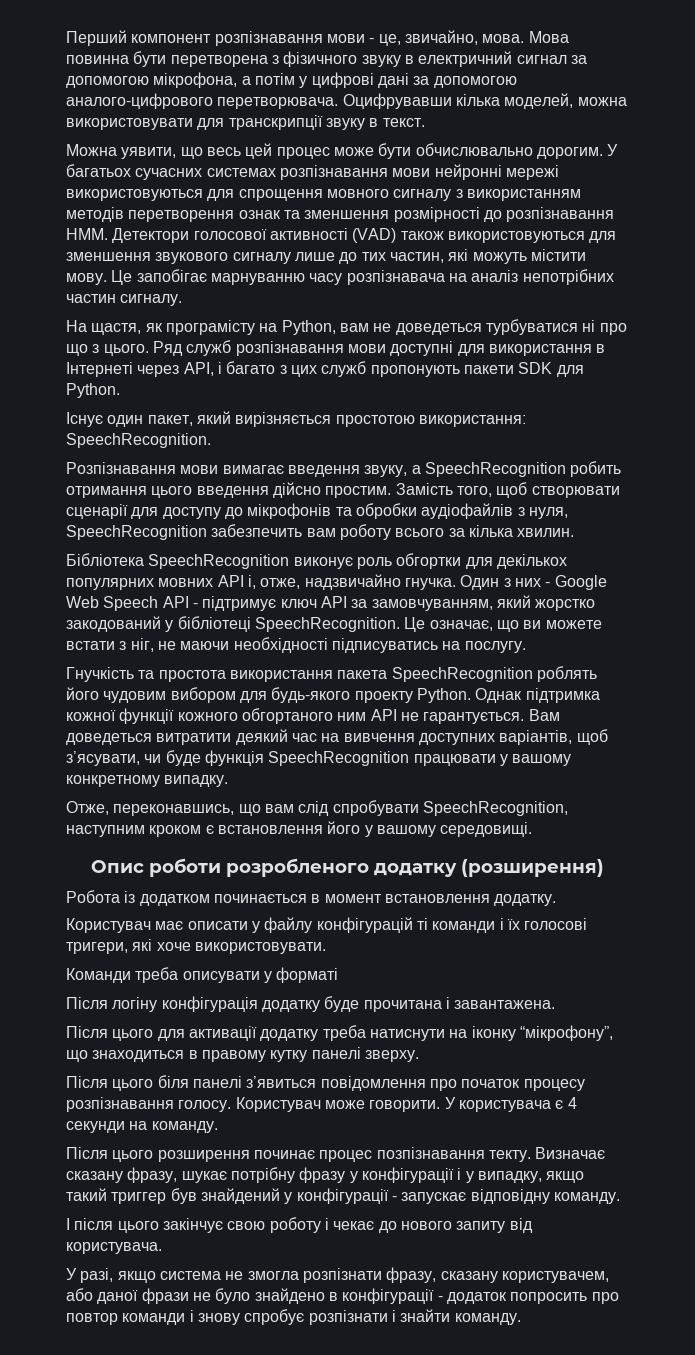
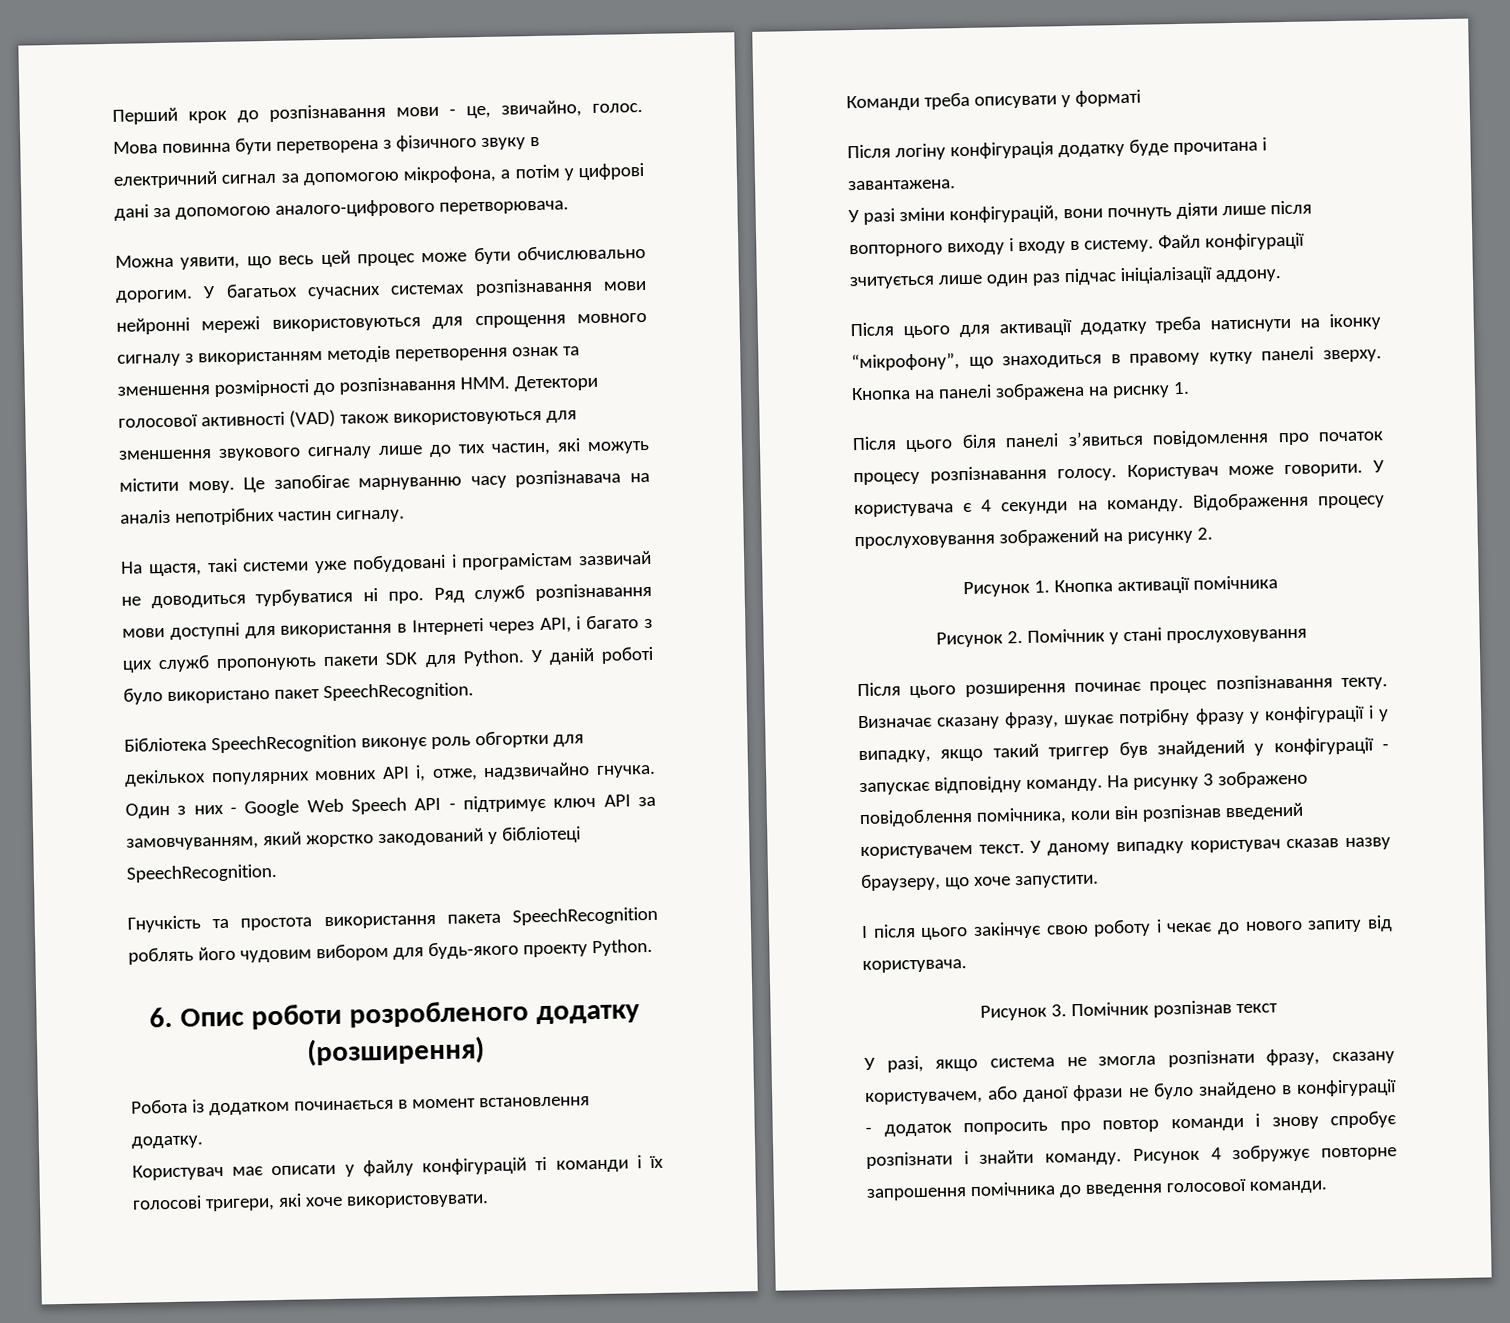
[131,34,212,43] компонент -> [188,110,259,124] крок до
[482,34,525,43] мова. -> [592,103,643,113] голос.
[342,93,627,109] [66,115,425,130] Оцифрувавши кілька моделей, можна використовувати для транскрипції звуку в текст. -> (569, 207) none
[145,319,627,335] [66,344,149,356] як програмісту на Python, вам не доведеться турбуватися ні про що з цього. -> [206,550,652,574] [121,588,424,609] такі системи уже побудовані і програмістам зазвичай не доводиться турбуватися ні про.
[66,411,526,427] [66,433,211,448] [66,461,622,477] [66,482,620,498] [66,503,568,519] [66,524,575,540] // Існує один пакет, який вирізняється простотою використання: SpeechRecognition. // Розпізнавання мови вимагає введення звуку, а SpeechRecognition робить отримання цього введення дійсно простим. Замість того, щоб створювати сценарії для доступу до мікрофонів та обробки аудіофайлів з нуля, SpeechRecognition забезпечить вам роботу всього за кілька хвилин. -> [530,646,654,665] [123,682,474,705] У даній роботі було використано пакет SpeechRecognition.
[404,617,602,632] [66,637,526,653] Це означає, що ви можете встати з ніг, не маючи необхідності підписуватись на послугу. -> (277, 873) none
[475,688,600,703] [66,708,560,724] [66,729,608,745] [66,750,572,766] [66,775,229,787] [66,800,568,816] [66,821,533,837] Однак підтримка кожної функції кожного обгортаного ним API не гарантується. Вам доведеться витратити деякий час на вивчення доступних варіантів, щоб з’ясувати, чи буде функція SpeechRecognition працювати у вашому конкретному випадку. // Отже, переконавшись, що вам слід спробувати SpeechRecognition, наступним кроком є встановлення його у вашому середовищі. // -> [149,1006,174,1028] // 6.
(556, 1004) none -> [848,200,1312,225] [849,232,1305,258] [849,266,1281,290] // У разі зміни конфігурацій, вони почнуть діяти лише після вопторного виходу і входу в систему. Файл конфігурації зчитується лише один раз підчас ініціалізації аддону.
(419, 1056) none -> [851,381,1190,401] Кнопка на панелі зображена на риснку 1.
(218, 1127) none -> [1191,492,1385,511] [854,527,1213,550] [963,575,1278,598] [936,627,1307,648] Відображення процесу прослуховування зображений на рисунку 2. // Рисунок 1. Кнопка активації помічника // Рисунок 2. Помічник у стані прослуховування
(620, 1198) none -> [1106,770,1308,790] [859,802,1304,828] [860,837,1391,860] [861,873,1099,892] На рисунку 3 зображено повідоблення помічника, коли він розпізнав введений користувачем текст. У даному випадку користувач сказав назву браузеру, що хоче запустити.
(162, 1248) none -> [980,1000,1278,1021] // Рисунок 3. Помічник розпізнав текст
(521, 1319) none -> [1132,1144,1397,1165] [866,1178,1328,1202] Рисунок 4 зобружує повторне запрошення помічника до введення голосової команди.

